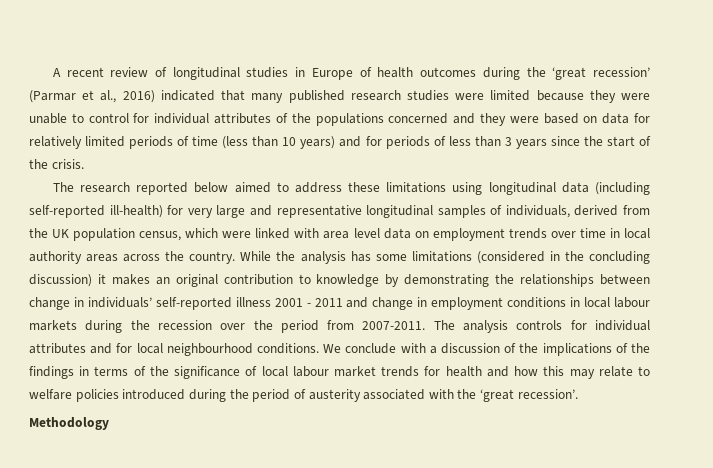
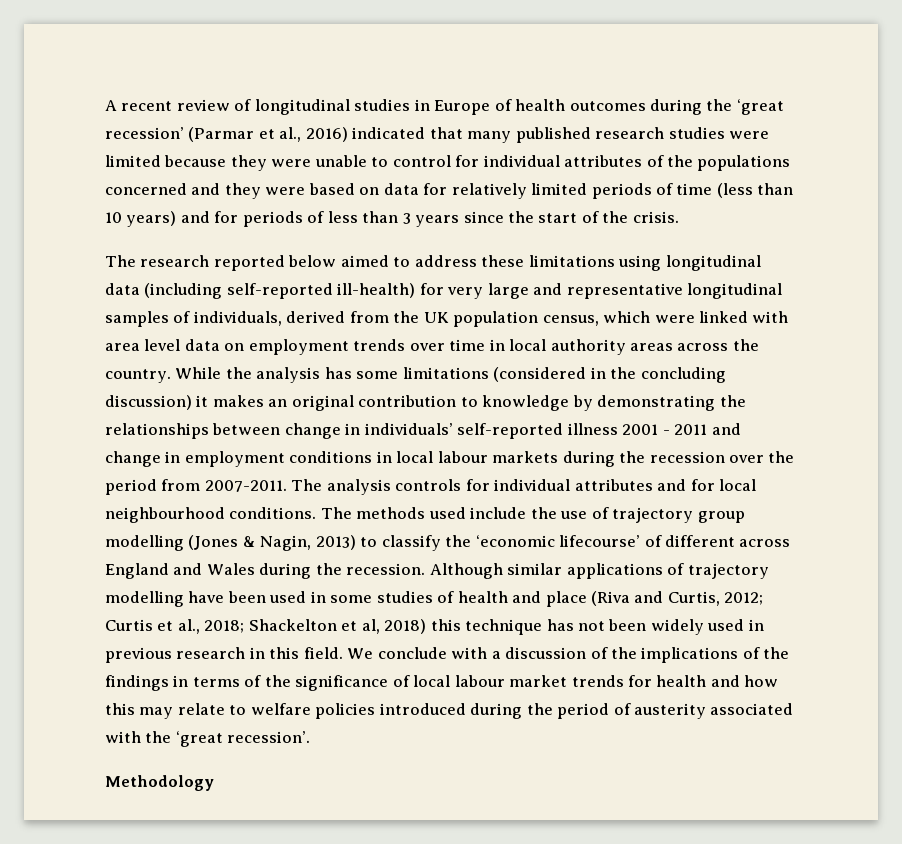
(320, 348) none -> [320,507,745,523] [105,535,791,551] [105,563,769,579] [105,591,764,607] [105,619,764,635] [105,647,343,663] The methods used include the use of trajectory group modelling (Jones & Nagin, 2013) to classify the ‘economic lifecourse’ of different across England and Wales during the recession. Although similar applications of trajectory modelling have been used in some studies of health and place (Riva and Curtis, 2012; Curtis et al., 2018; Shackelton et al, 2018) this technique has not been widely used in previous research in this field.

